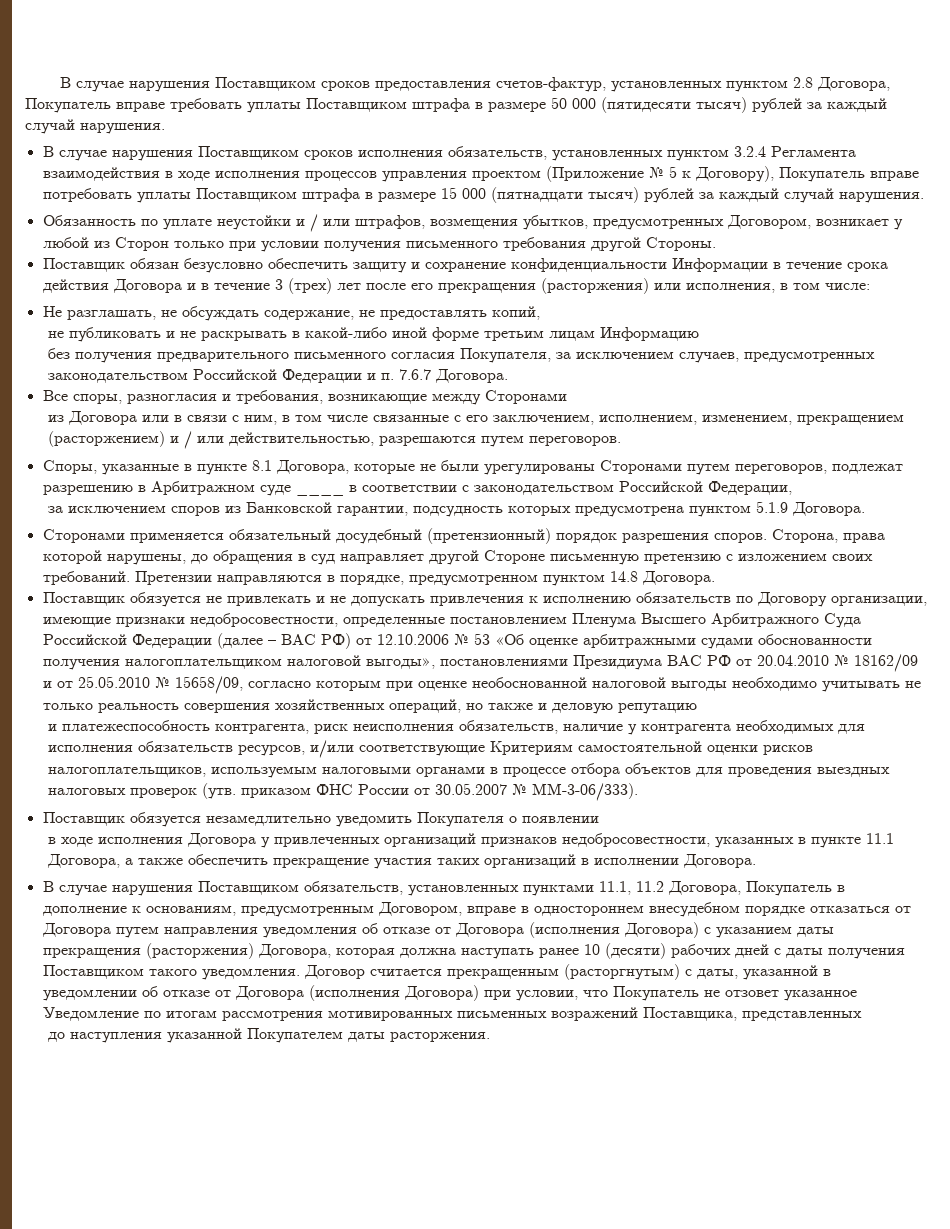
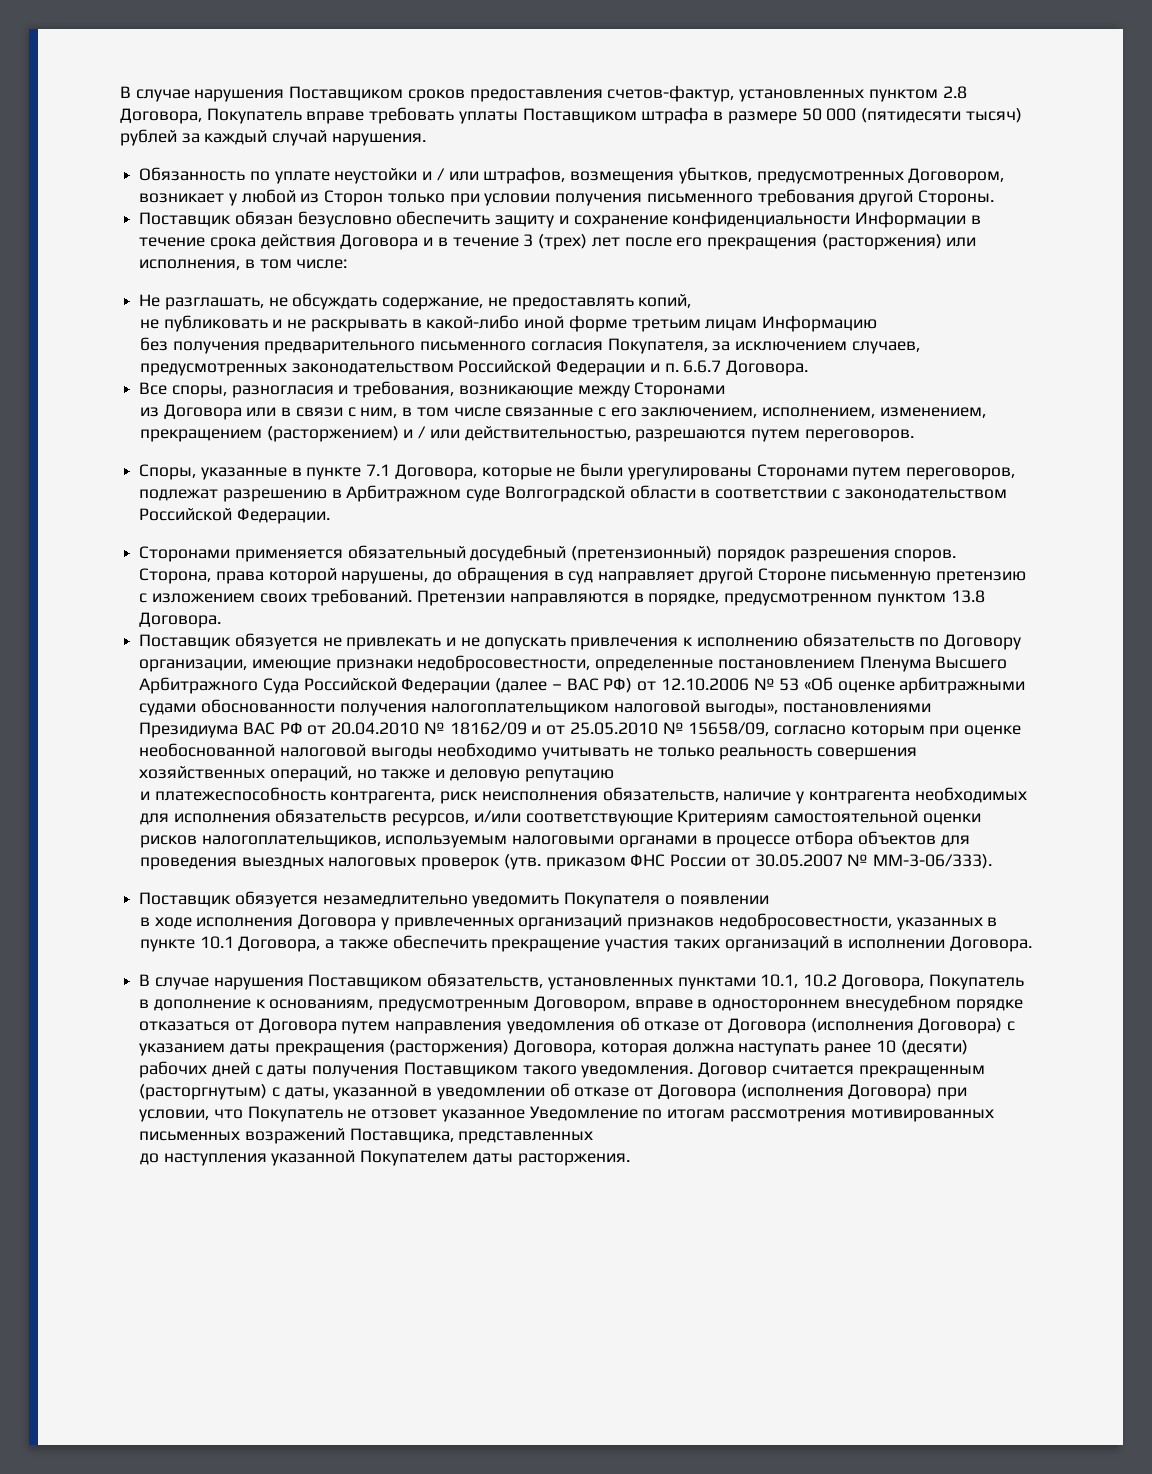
[42,146,856,161] [42,166,919,182] [42,187,924,203] // В случае нарушения Поставщиком сроков исполнения обязательств, установленных пунктом 3.2.4 Регламента взаимодействия в ходе исполнения процессов управления проектом (Приложение № 5 к Договору), Покупатель вправе потребовать уплаты Поставщиком штрафа в размере 15 000 (пятнадцати тысяч) рублей за каждый случай нарушения. -> (426, 139) none
[399,369,432,380] 7.6.7 -> [683,360,722,373] 6.6.7
[251,460,272,471] 8.1 -> [366,464,391,476] 7.1
[295,492,344,496] ____ -> [504,485,696,502] Волгоградской области
[707,481,792,495] [48,501,866,517] Федерации, // за исключением споров из Банковской гарантии, подсудность которых предусмотрена пунктом 5.1.9 Договора. -> [236,508,330,524] Федерации.
[609,571,638,582] 14.8 -> [950,590,985,603] 13.8
[866,833,895,844] 11.1 -> [199,936,234,949] 10.1
[598,881,664,895] 11.1, 11.2 -> [760,974,838,988] 10.1, 10.2

